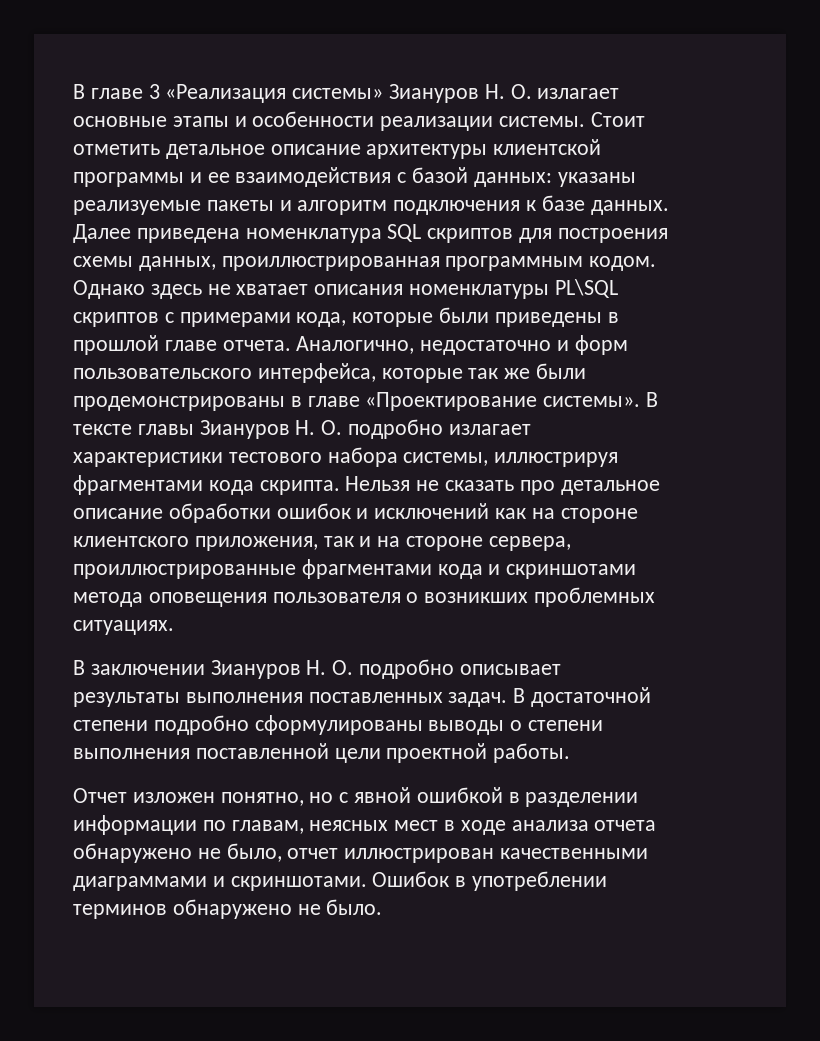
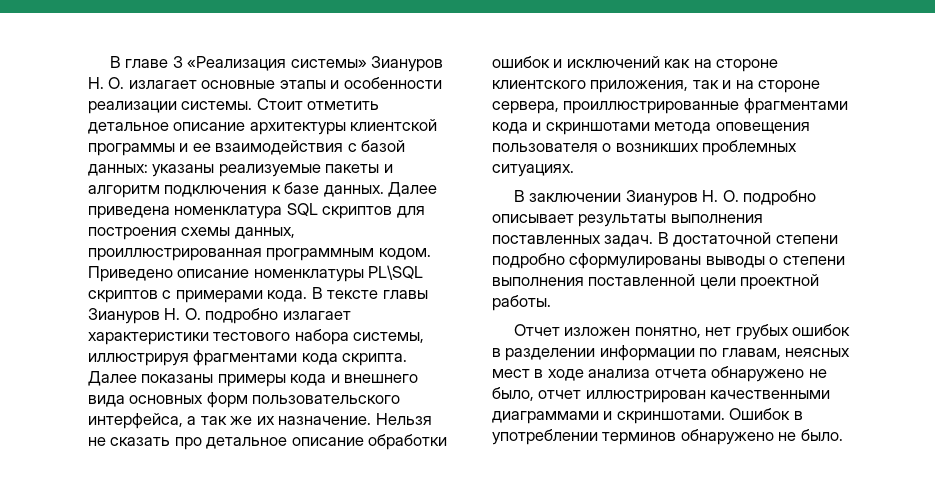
[73,280,404,299] Однако здесь не хватает описания -> [88,266,250,282] Приведено описание
[296,307,619,327] [73,335,628,355] [73,363,587,383] [73,392,641,411] кода, которые были приведены в прошлой главе отчета. Аналогично, недостаточно и форм пользовательского интерфейса, которые так же были продемонстрированы в главе «Проектирование системы». -> [267,290,308,302] кода.
(340, 487) none -> [88,371,419,387] [88,392,401,408] [88,413,372,429] Далее показаны примеры кода и внешнего вида основных форм пользовательского интерфейса, а так же их назначение.
[309,787,503,803] но с явной ошибкой -> [705,324,851,340] нет грубых ошибок

